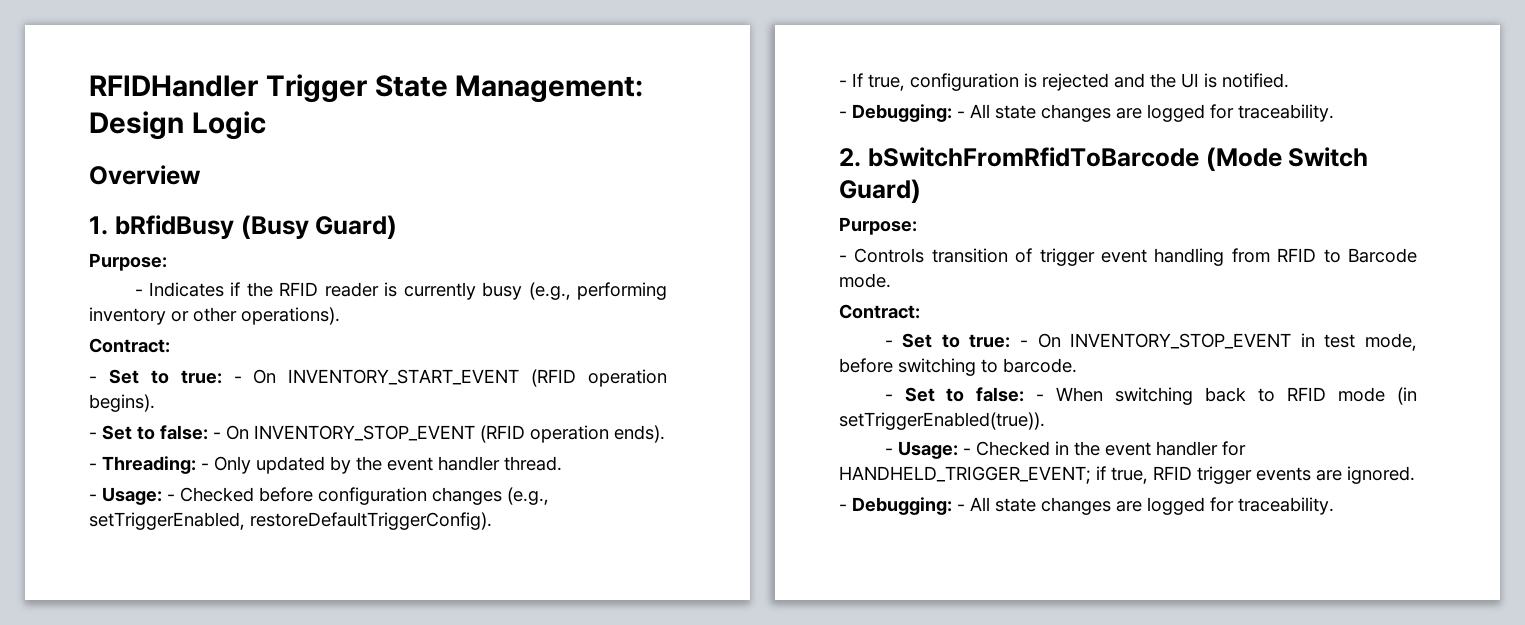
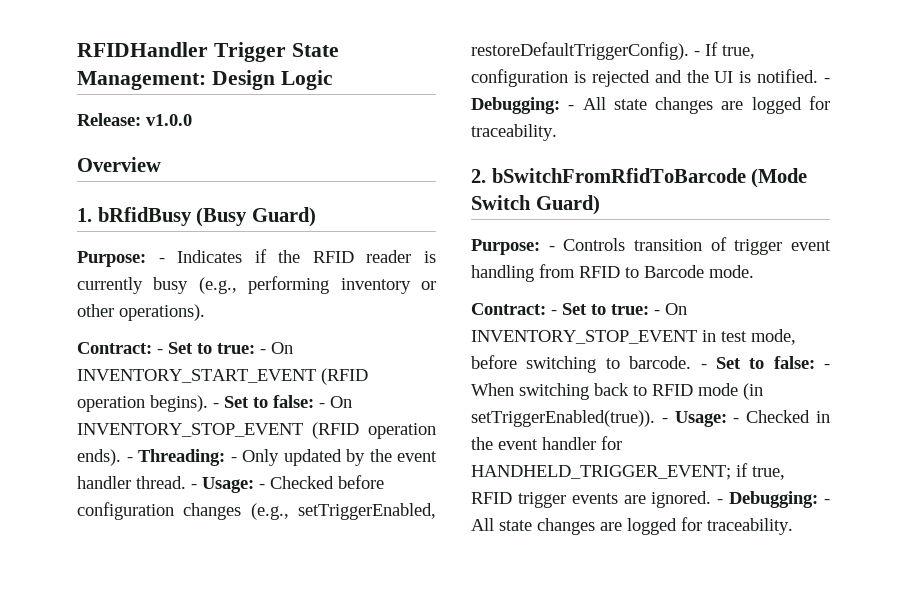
(266, 125) none -> [77,113,192,126] // Release: v1.0.0
(167, 262) // -> (146, 259) none
(170, 345) // -> (152, 348) none
(155, 403) // -> (208, 403) none
(665, 434) // -> (121, 457) none
(562, 463) // -> (186, 482) none
(492, 521) // -> (689, 51) none
(1289, 80) // -> (819, 76) none
(917, 226) // -> (540, 247) none
(920, 311) // -> (546, 309) none
(1077, 365) // -> (692, 362) none
(1045, 421) // -> (655, 418) none
(1415, 475) // -> (712, 499) none

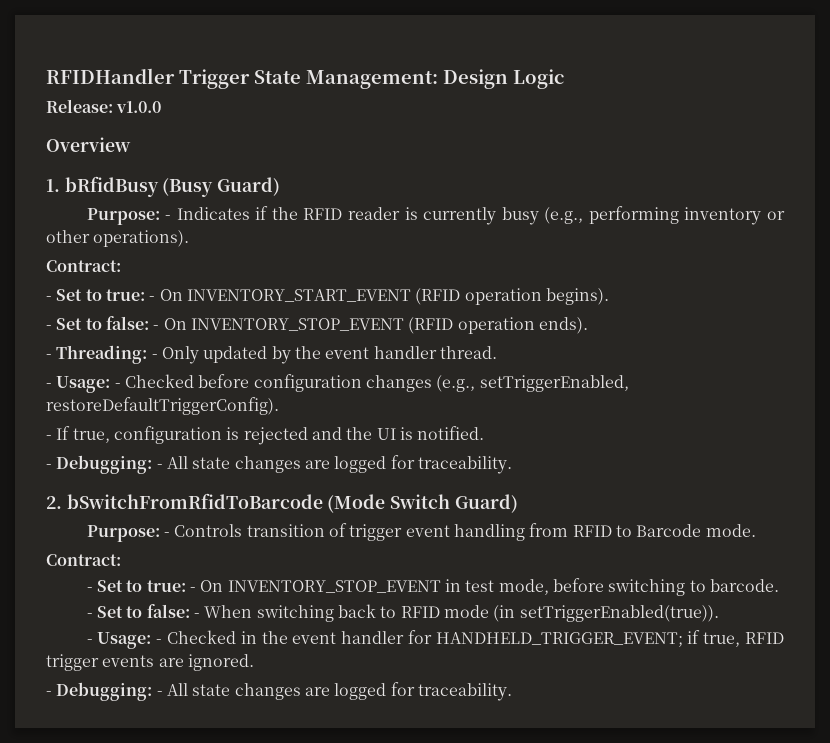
(152, 348) none -> (121, 266) //
(208, 403) none -> (609, 296) //
(121, 457) none -> (588, 325) //
(186, 482) none -> (497, 352) //
(689, 51) none -> (279, 406) //
(819, 76) none -> (485, 433) //
(546, 309) none -> (121, 560) //
(692, 362) none -> (779, 585) //
(655, 418) none -> (719, 613) //
(712, 499) none -> (254, 662) //

